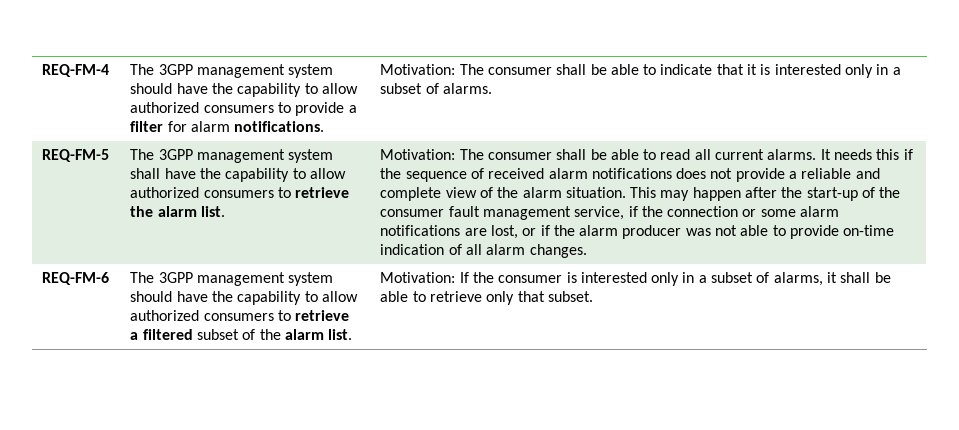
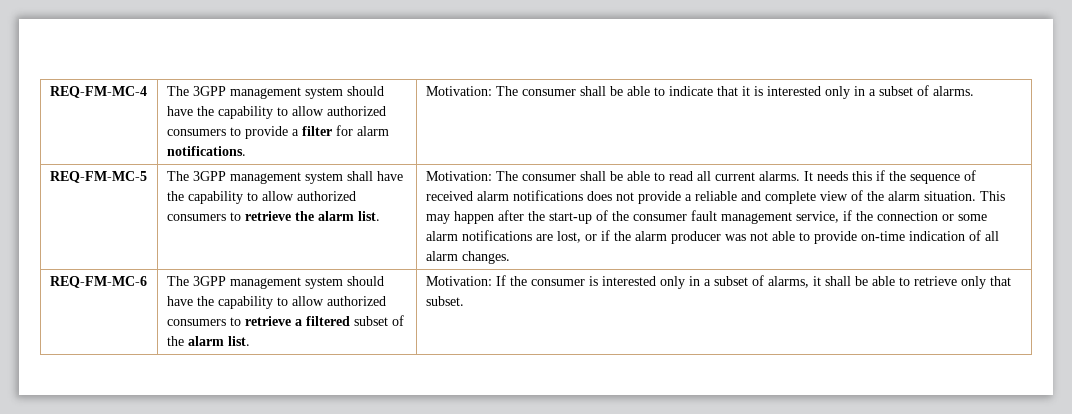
[42,64,110,77] REQ-FM-4 -> [49,86,147,98] REQ-FM-MC-4
[42,149,110,162] REQ-FM-5 -> [49,171,147,183] REQ-FM-MC-5
[42,272,110,285] REQ-FM-6 -> [49,276,147,288] REQ-FM-MC-6

